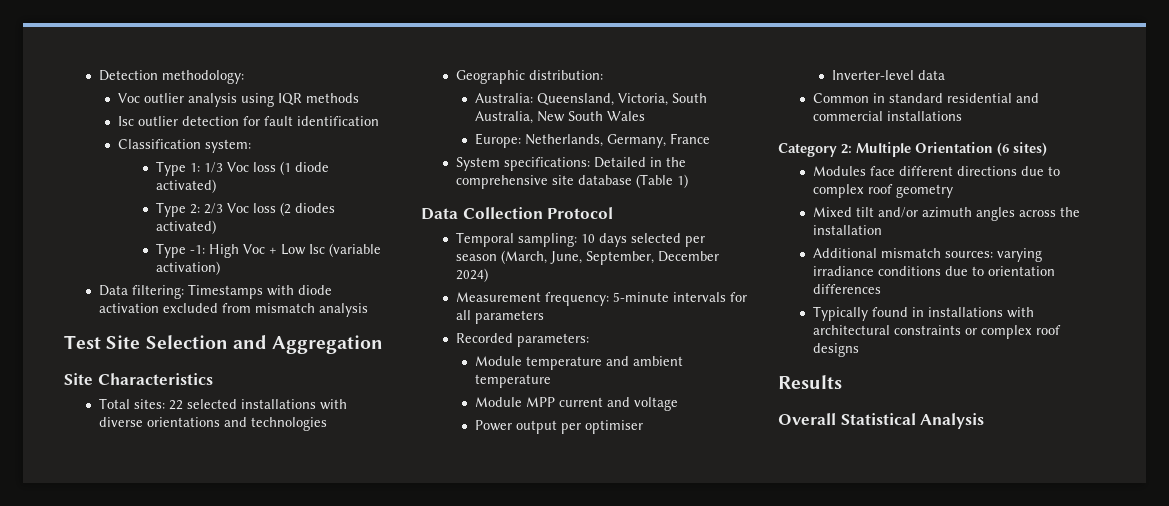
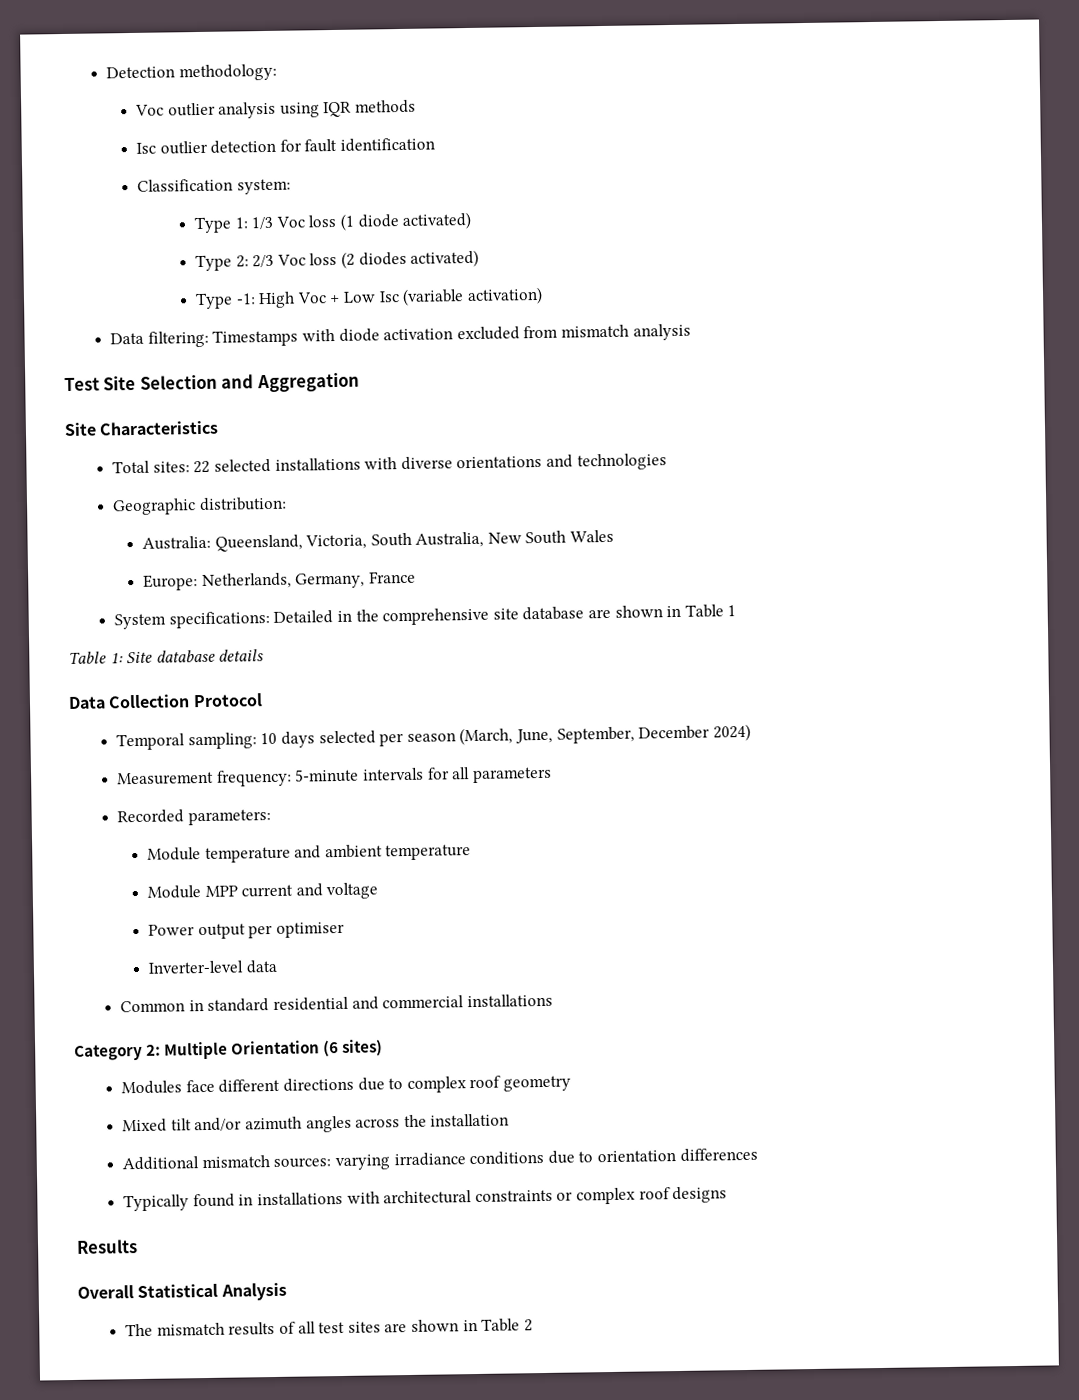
[635,174,688,188] (Table 1) -> [588,604,737,619] [68,649,265,664] are shown in Table 1 // Table 1: Site database details
(985, 421) none -> [125,1318,533,1337] // The mismatch results of all test sites are shown in Table 2

